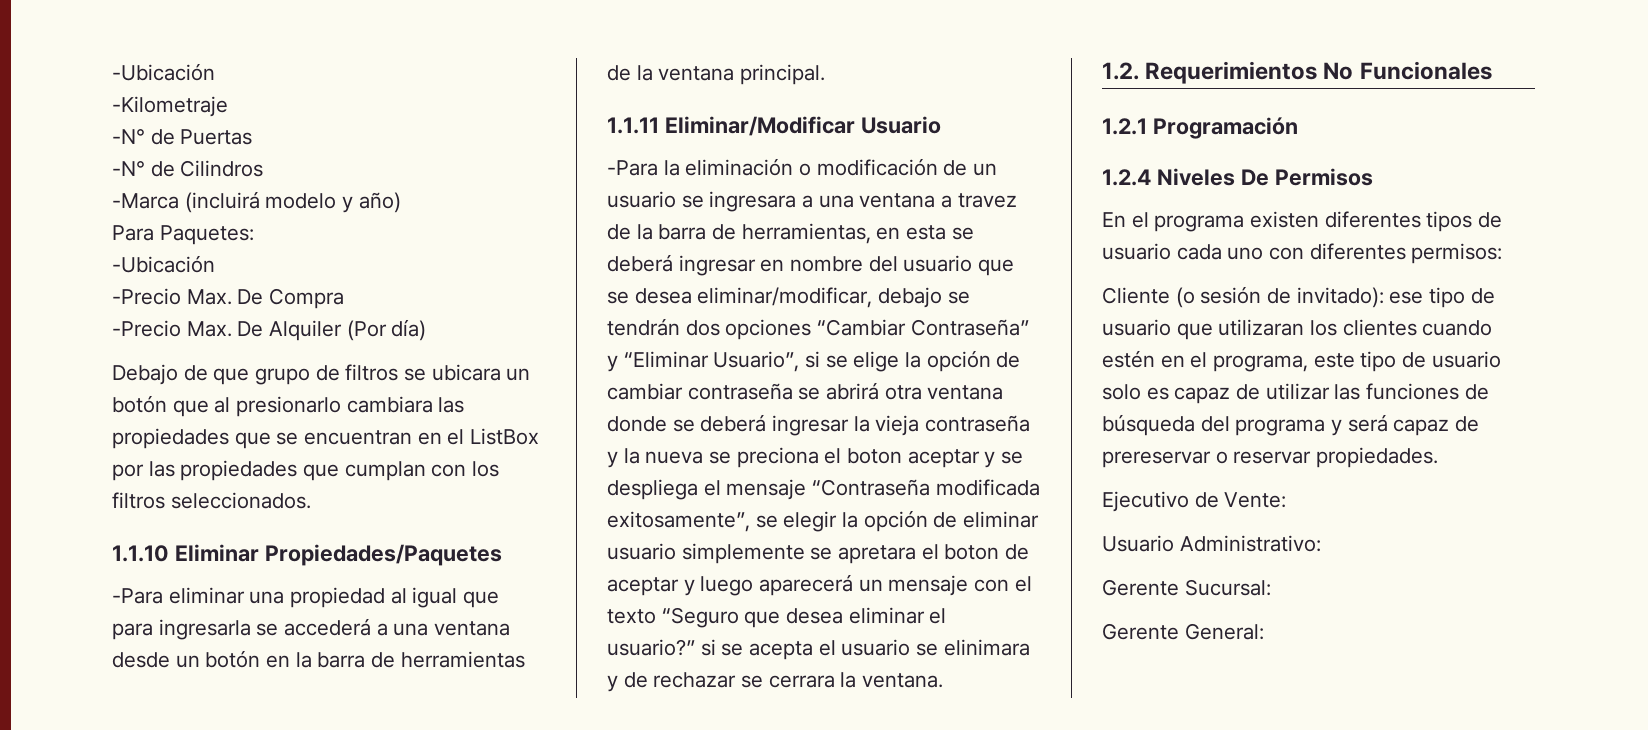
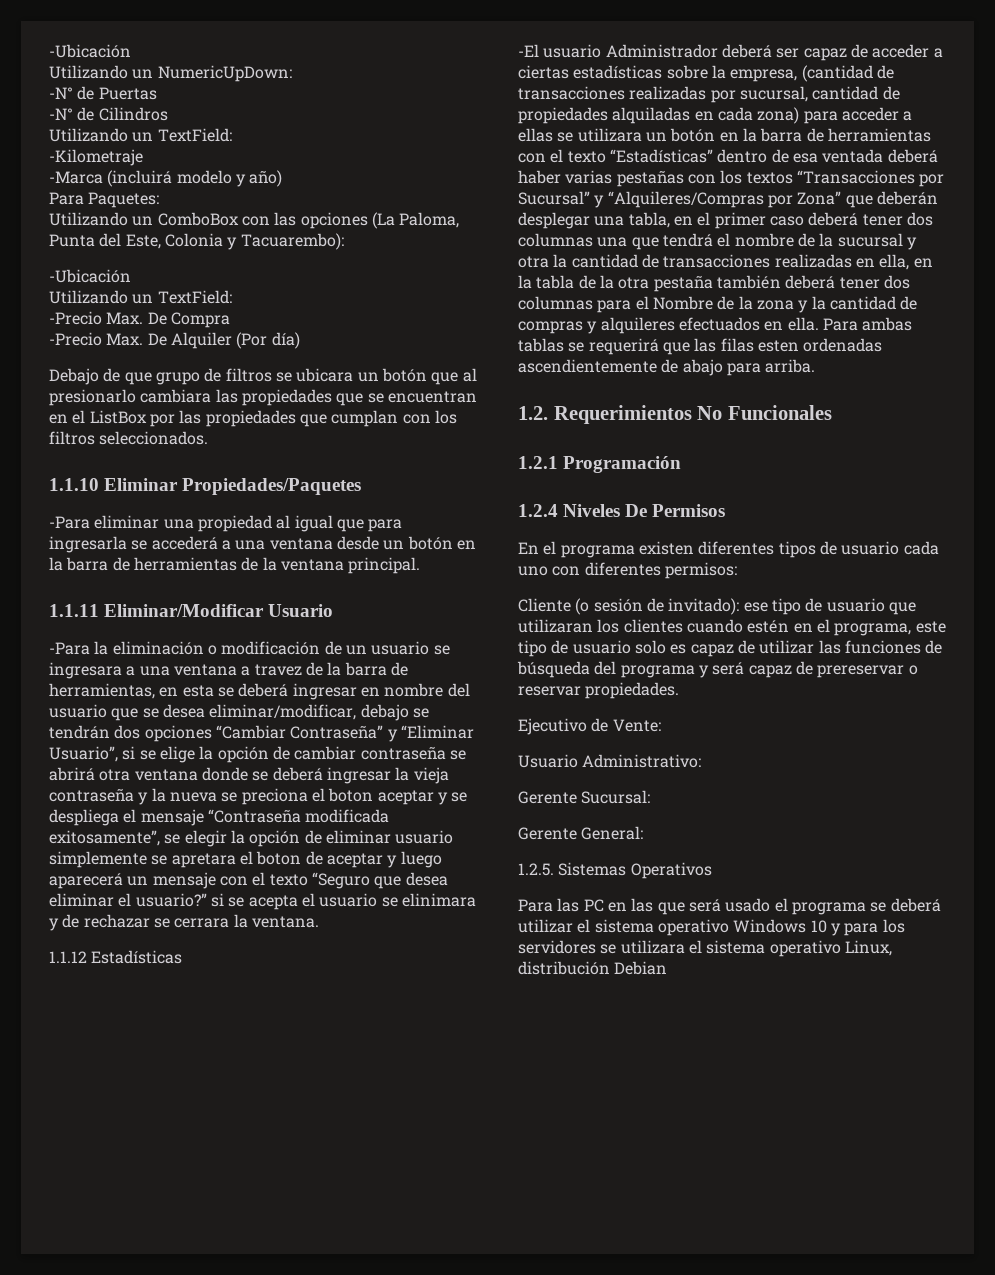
[112,63,215,81] [112,96,228,117] -Ubicación // -Kilometraje -> [49,44,131,58] [49,65,292,82] -Ubicación // Utilizando un NumericUpDown:
(264, 168) none -> [49,128,232,142] [49,149,143,166] // Utilizando un TextField: // -Kilometraje
[112,255,215,273] -Ubicación -> [49,212,460,229] [49,233,344,250] [49,269,131,283] [49,290,232,304] Utilizando un ComboBox con las opciones (La Paloma, Punta del Este, Colonia y Tacuarembo): // -Ubicación // Utilizando un TextField:
(944, 680) none -> [49,950,183,964] [518,44,943,61] [518,65,894,82] [518,86,900,103] [518,107,913,124] [518,128,931,142] [518,149,938,163] [518,170,945,187] [518,191,938,208] [518,212,933,229] [518,233,917,250] [518,254,933,270] [518,275,910,292] [518,296,918,313] [518,317,913,334] [518,338,883,355] [518,359,816,376] // 1.1.12 Estadísticas // -El usuario Administrador deberá ser capaz de acceder a ciertas estadísticas sobre la empresa, (cantidad de transacciones realizadas por sucursal, cantidad de propiedades alquiladas en cada zona) para acceder a ellas se utilizara un botón en la barra de herramientas con el texto “Estadísticas” dentro de esa ventada deberá haber varias pestañas con los textos “Transacciones por Sucursal” y “Alquileres/Compras por Zona” que deberán desplegar una tabla, en el primer caso deberá tener dos columnas una que tendrá el nombre de la sucursal y otra la cantidad de transacciones realizadas en ella, en la tabla de la otra pestaña también deberá tener dos columnas para el Nombre de la zona y la cantidad de compras y alquileres efectuados en ella. Para ambas tablas se requerirá que las filas esten ordenadas ascendientemente de abajo para arriba.
(1264, 631) none -> [518,862,712,879] [518,898,941,915] [518,919,905,936] [518,940,892,957] [518,961,668,975] // 1.2.5. Sistemas Operativos // Para las PC en las que será usado el programa se deberá utilizar el sistema operativo Windows 10 y para los servidores se utilizara el sistema operativo Linux, distribución Debian

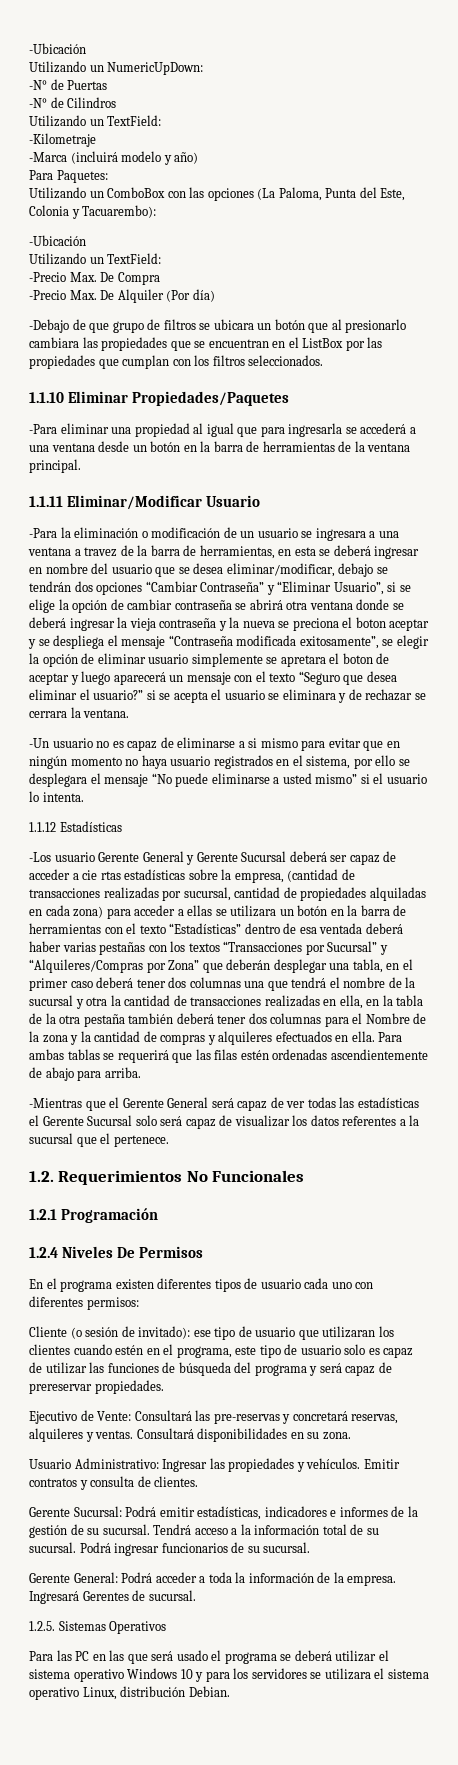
[49,368,99,385] Debajo -> [29,319,69,333] -Debajo
[401,893,476,907] elinimara -> [282,689,336,700] eliminara
[49,950,183,964] [518,44,718,58] 1.1.12 Estadísticas // -El usuario Administrador -> [29,737,400,751] [29,755,410,769] [29,773,427,787] [29,791,84,802] [29,821,122,832] [29,851,287,865] -Un usuario no es capaz de eliminarse a si mismo para evitar que en ningún momento no haya usuario registrados en el sistema, por ello se desplegara el mensaje “No puede eliminarse a usted mismo” si el usuario lo intenta. // 1.1.12 Estadísticas // -Los usuario Gerente General y Gerente Sucursal
[518,65,569,79] ciertas -> [82,870,121,880] cie rtas
[757,340,799,352] esten -> [240,1050,269,1060] estén
(816, 366) none -> [29,1097,419,1111] [29,1115,420,1129] [29,1133,169,1147] // -Mientras que el Gerente General será capaz de ver todas las estadísticas el Gerente Sucursal solo será capaz de visualizar los datos referentes a la sucursal que el pertenece.
[908,665,918,675] [518,686,581,696] o reservar -> (92, 1388) none
[518,754,702,768] [518,790,651,804] [518,826,644,840] // Usuario Administrativo: // Gerente Sucursal: // Gerente General: -> [134,1410,399,1424] [29,1428,351,1442] [29,1458,400,1472] [29,1476,199,1490] [29,1506,418,1520] [29,1524,379,1538] [29,1542,311,1556] [29,1572,397,1586] [29,1590,196,1604] Consultará las pre-reservas y concretará reservas, alquileres y ventas. Consultará disponibilidades en su zona. // Usuario Administrativo: Ingresar las propiedades y vehículos. Emitir contratos y consulta de clientes. // Gerente Sucursal: Podrá emitir estadísticas, indicadores e informes de la gestión de su sucursal. Tendrá acceso a la información total de su sucursal. Podrá ingresar funcionarios de su sucursal. // Gerente General: Podrá acceder a toda la información de la empresa. Ingresará Gerentes de sucursal.
[614,961,668,975] Debian -> [188,1686,230,1697] Debian.

